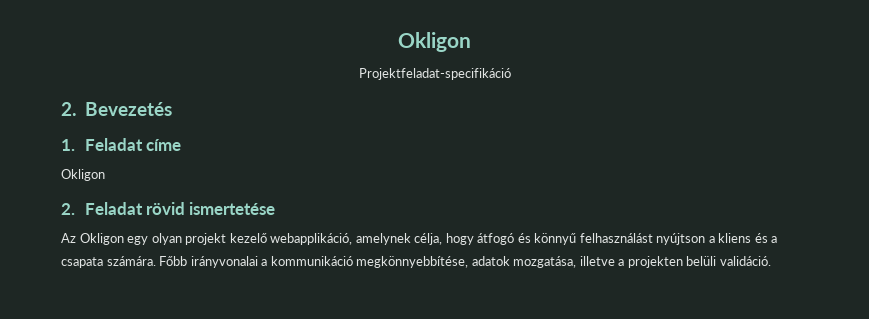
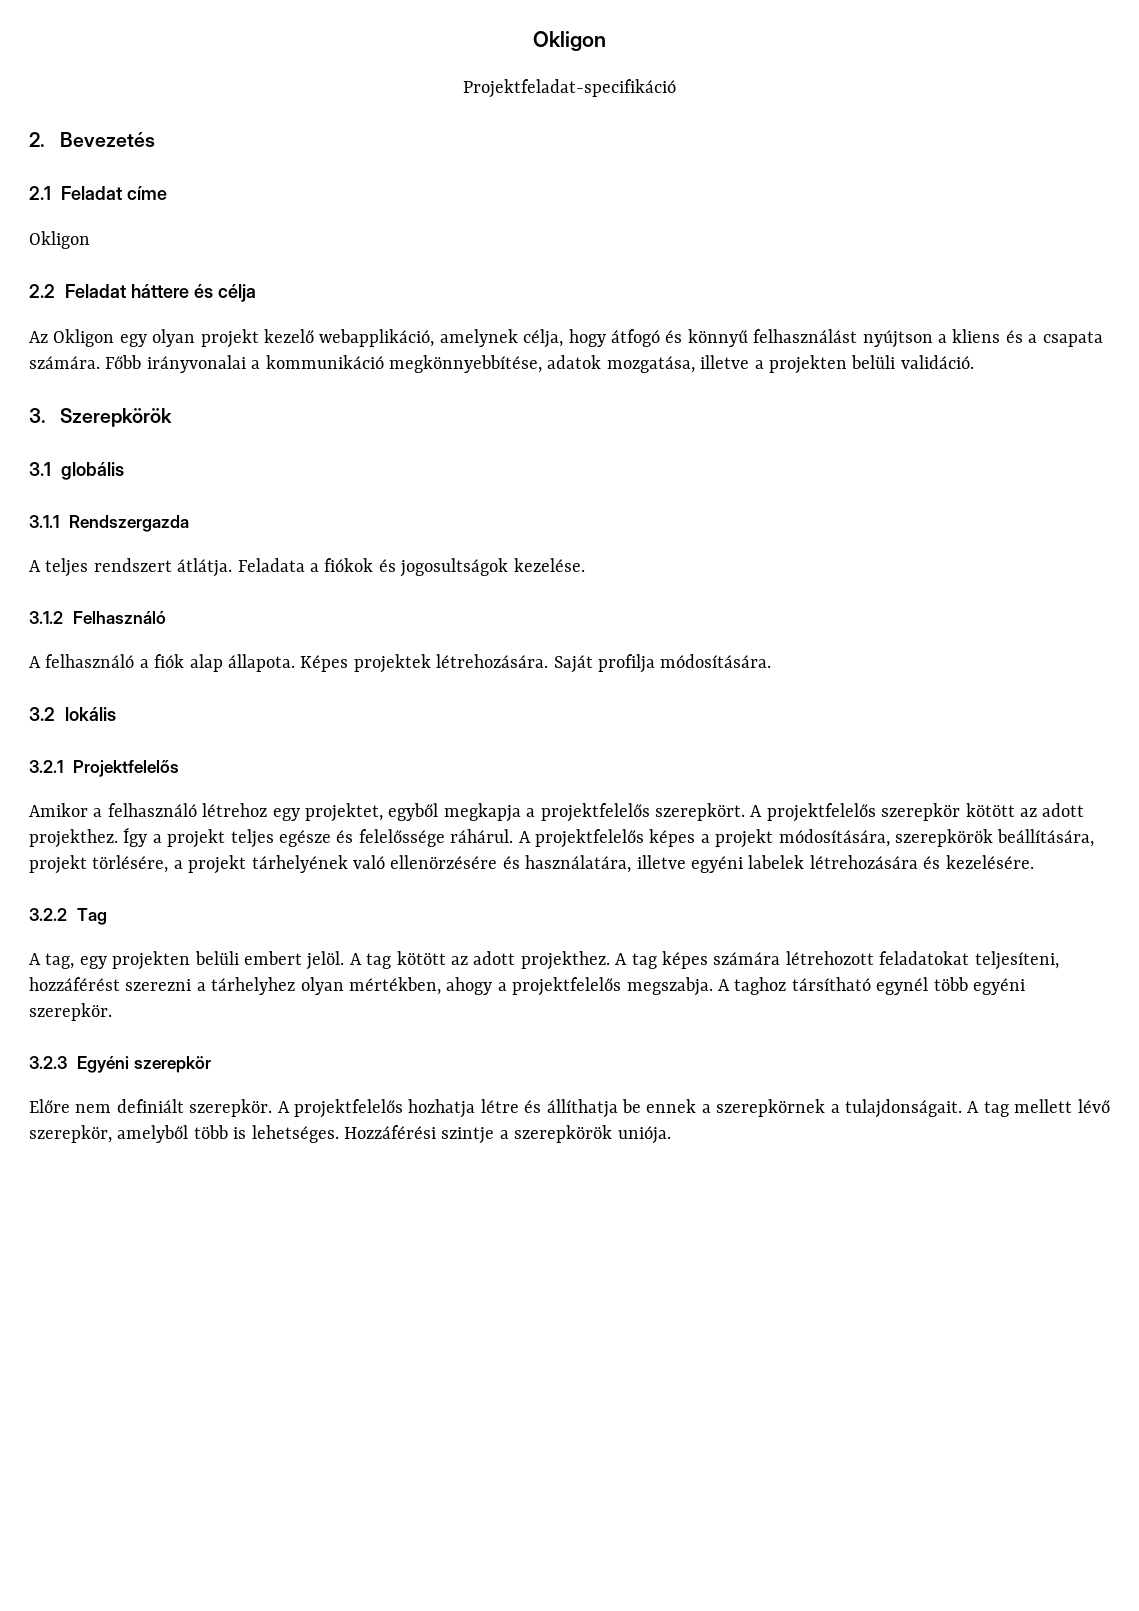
[61,139,75,151] 1. -> [29,186,51,200] 2.1
[61,202,276,215] 2. Feladat rövid ismertetése -> [29,284,256,302] 2.2 Feladat háttere és célja
(771, 261) none -> [29,408,172,427] [29,462,124,480] [29,515,189,532] [29,558,585,577] [29,611,166,624] [29,654,772,673] [29,707,116,721] [29,760,179,777] [29,803,1085,822] [29,827,1095,848] [29,855,1034,874] [29,908,107,925] [29,951,1059,970] [29,977,1025,996] [29,1003,112,1021] [29,1056,211,1073] [29,1099,1110,1118] [29,1125,671,1144] // 3. Szerepkörök // 3.1 globális // 3.1.1 Rendszergazda // A teljes rendszert átlátja. Feladata a fiókok és jogosultságok kezelése. // 3.1.2 Felhasználó // A felhasználó a fiók alap állapota. Képes projektek létrehozására. Saját profilja módosítására. // 3.2 lokális // 3.2.1 Projektfelelős // Amikor a felhasználó létrehoz egy projektet, egyből megkapja a projektfelelős szerepkört. A projektfelelős szerepkör kötött az adott projekthez. Így a projekt teljes egésze és felelőssége ráhárul. A projektfelelős képes a projekt módosítására, szerepkörök beállítására, projekt törlésére, a projekt tárhelyének való ellenörzésére és használatára, illetve egyéni labelek létrehozására és kezelésére. // 3.2.2 Tag // A tag, egy projekten belüli embert jelöl. A tag kötött az adott projekthez. A tag képes számára létrehozott feladatokat teljesíteni, hozzáférést szerezni a tárhelyhez olyan mértékben, ahogy a projektfelelős megszabja. A taghoz társítható egynél több egyéni szerepkör. // 3.2.3 Egyéni szerepkör // Előre nem definiált szerepkör. A projektfelelős hozhatja létre és állíthatja be ennek a szerepkörnek a tulajdonságait. A tag mellett lévő szerepkör, amelyből több is lehetséges. Hozzáférési szintje a szerepkörök uniója.

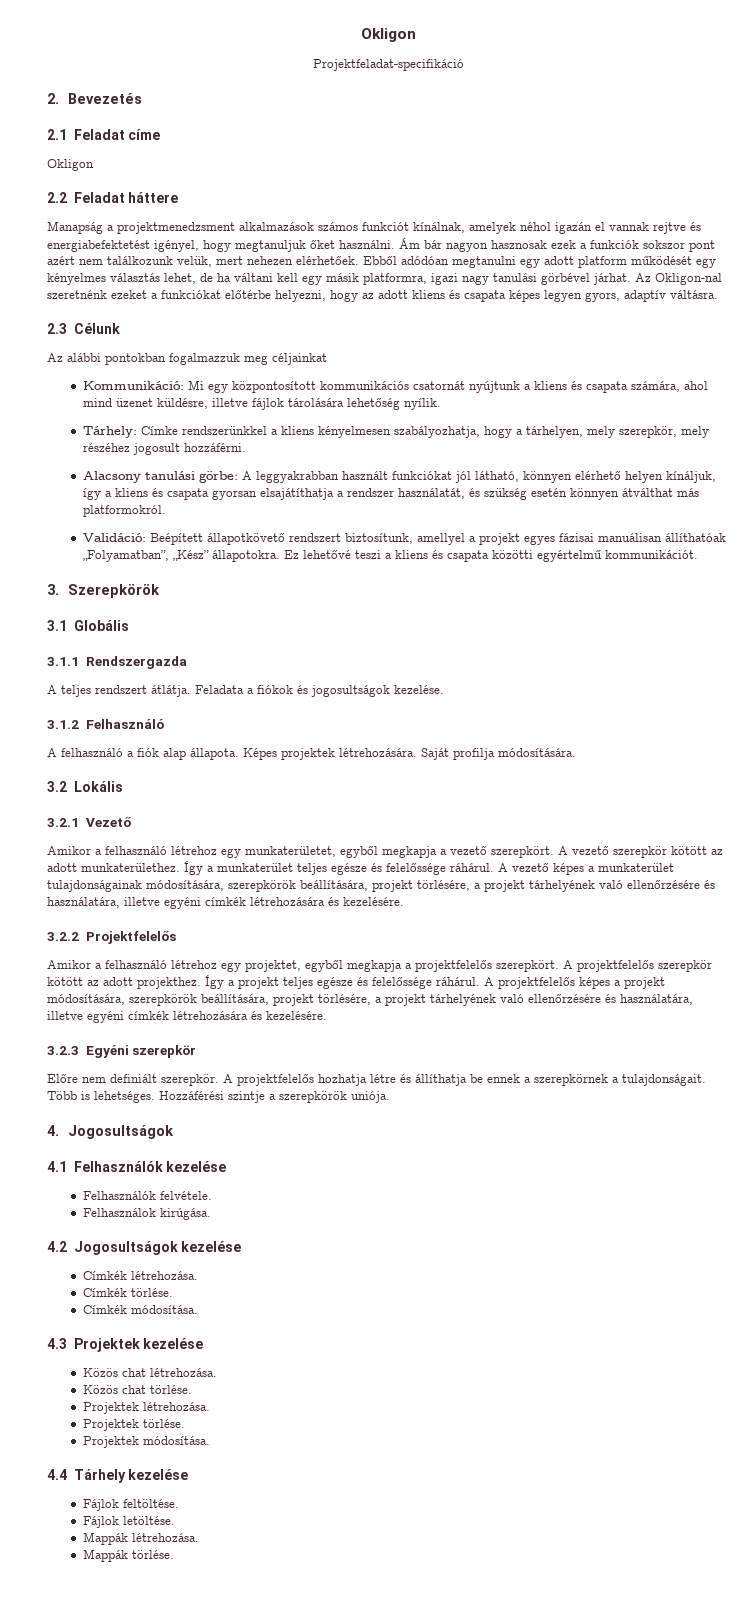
[193,284,256,302] [29,329,1103,348] [29,355,974,374] és célja // Az Okligon egy olyan projekt kezelő webapplikáció, amelynek célja, hogy átfogó és könnyű felhasználást nyújtson a kliens és a csapata számára. Főbb irányvonalai a kommunikáció megkönnyebbítése, adatok mozgatása, illetve a projekten belüli validáció. -> [47,221,701,234] [47,237,715,252] [47,256,716,268] [47,273,722,285] [47,290,718,302] [47,323,120,334] [47,353,327,365] [82,380,708,393] [82,398,441,410] [82,426,709,438] [82,443,246,455] [82,471,716,483] [82,488,699,500] [82,505,166,517] [82,533,726,545] [82,550,698,562] // Manapság a projektmenedzsment alkalmazások számos funkciót kínálnak, amelyek néhol igazán el vannak rejtve és energiabefektetést igényel, hogy megtanuljuk őket használni. Ám bár nagyon hasznosak ezek a funkciók sokszor pont azért nem találkozunk velük, mert nehezen elérhetőek. Ebből adódóan megtanulni egy adott platform működését egy kényelmes választás lehet, de ha váltani kell egy másik platformra, igazi nagy tanulási görbével járhat. Az Okligon-nal szeretnénk ezeket a funkciókat előtérbe helyezni, hogy az adott kliens és csapata képes legyen gyors, adaptív váltásra. // 2.3 Célunk // Az alábbi pontokban fogalmazzuk meg céljainkat // Kommunikáció: Mi egy központosított kommunikációs csatornát nyújtunk a kliens és csapata számára, ahol mind üzenet küldésre, illetve fájlok tárolására lehetőség nyílik. // Tárhely: Címke rendszerünkkel a kliens kényelmesen szabályozhatja, hogy a tárhelyen, mely szerepkör, mely részéhez jogosult hozzáférni. // Alacsony tanulási görbe: A leggyakrabban használt funkciókat jól látható, könnyen elérhető helyen kínáljuk, így a kliens és csapata gyorsan elsajátíthatja a rendszer használatát, és szükség esetén könnyen átválthat más platformokról. // Validáció: Beépített állapotkövető rendszert biztosítunk, amellyel a projekt egyes fázisai manuálisan állíthatóak „Folyamatban”, „Kész” állapotokra. Ez lehetővé teszi a kliens és csapata közötti egyértelmű kommunikációt.
[61,462,124,480] globális -> [73,620,129,631] Globális
[65,707,116,721] [29,760,63,773] lokális // 3.2.1 -> [73,781,123,792] [47,817,132,827] [47,846,723,858] [47,861,674,875] [47,880,715,892] [47,897,404,909] [47,932,79,941] Lokális // 3.2.1 Vezető // Amikor a felhasználó létrehoz egy munkaterületet, egyből megkapja a vezető szerepkört. A vezető szerepkör kötött az adott munkaterülethez. Így a munkaterület teljes egésze és felelőssége ráhárul. A vezető képes a munkaterület tulajdonságainak módosítására, szerepkörök beállítására, projekt törlésére, a projekt tárhelyének való ellenőrzésére és használatára, illetve egyéni címkék létrehozására és kezelésére. // 3.2.2
[390,855,1034,873] [29,908,107,925] [29,951,1059,970] [29,977,1025,996] [29,1003,112,1021] ellenörzésére és használatára, illetve egyéni labelek létrehozására és kezelésére. // 3.2.2 Tag // A tag, egy projekten belüli embert jelöl. A tag kötött az adott projekthez. A tag képes számára létrehozott feladatokat teljesíteni, hozzáférést szerezni a tárhelyhez olyan mértékben, ahogy a projektfelelős megszabja. A taghoz társítható egynél több egyéni szerepkör. -> [528,994,693,1005] [47,1011,327,1023] ellenőrzésére és használatára, illetve egyéni címkék létrehozására és kezelésére.
[967,1099,1110,1117] [29,1125,228,1143] A tag mellett lévő szerepkör, amelyből több -> [47,1091,77,1100] Több
(671, 1135) none -> [47,1125,175,1139] [47,1161,227,1172] [82,1191,212,1200] [82,1208,211,1220] [47,1241,242,1255] [82,1271,198,1280] [82,1288,173,1297] [82,1305,198,1314] [47,1338,204,1352] [82,1368,217,1377] [82,1385,192,1394] [82,1402,210,1414] [82,1419,185,1431] [82,1436,210,1448] [47,1469,189,1483] [82,1499,179,1511] [82,1516,175,1528] [82,1532,199,1545] [82,1549,174,1562] // 4. Jogosultságok // 4.1 Felhasználók kezelése // Felhasználók felvétele. // Felhasználok kirúgása. // 4.2 Jogosultságok kezelése // Címkék létrehozása. // Címkék törlése. // Címkék módosítása. // 4.3 Projektek kezelése // Közös chat létrehozása. // Közös chat törlése. // Projektek létrehozása. // Projektek törlése. // Projektek módosítása. // 4.4 Tárhely kezelése // Fájlok feltöltése. // Fájlok letöltése. // Mappák létrehozása. // Mappák törlése.

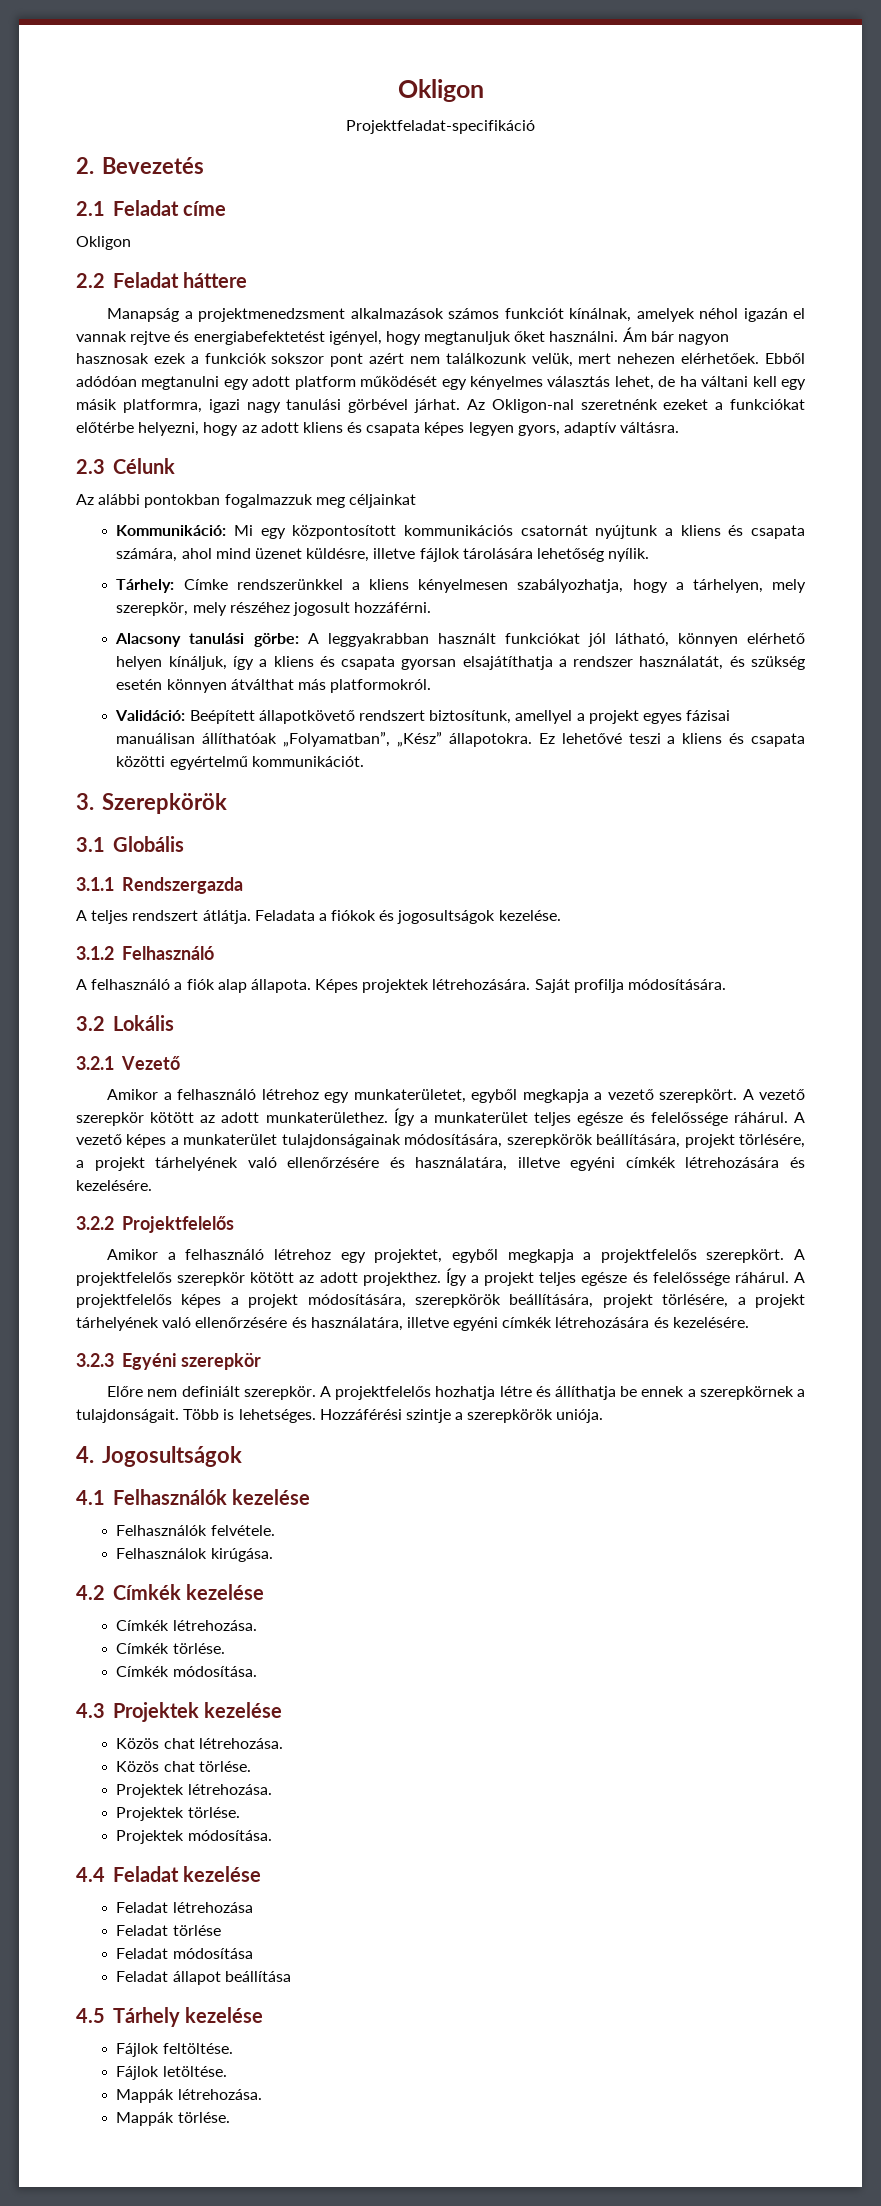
[73,1241,178,1255] Jogosultságok -> [112,1584,181,1600] Címkék
(67, 1474) none -> [112,1866,262,1882] [116,1902,253,1913] [116,1925,221,1936] [116,1948,253,1959] [116,1971,291,1985] [76,2008,105,2023] Feladat kezelése // Feladat létrehozása // Feladat törlése // Feladat módosítása // Feladat állapot beállítása // 4.5

